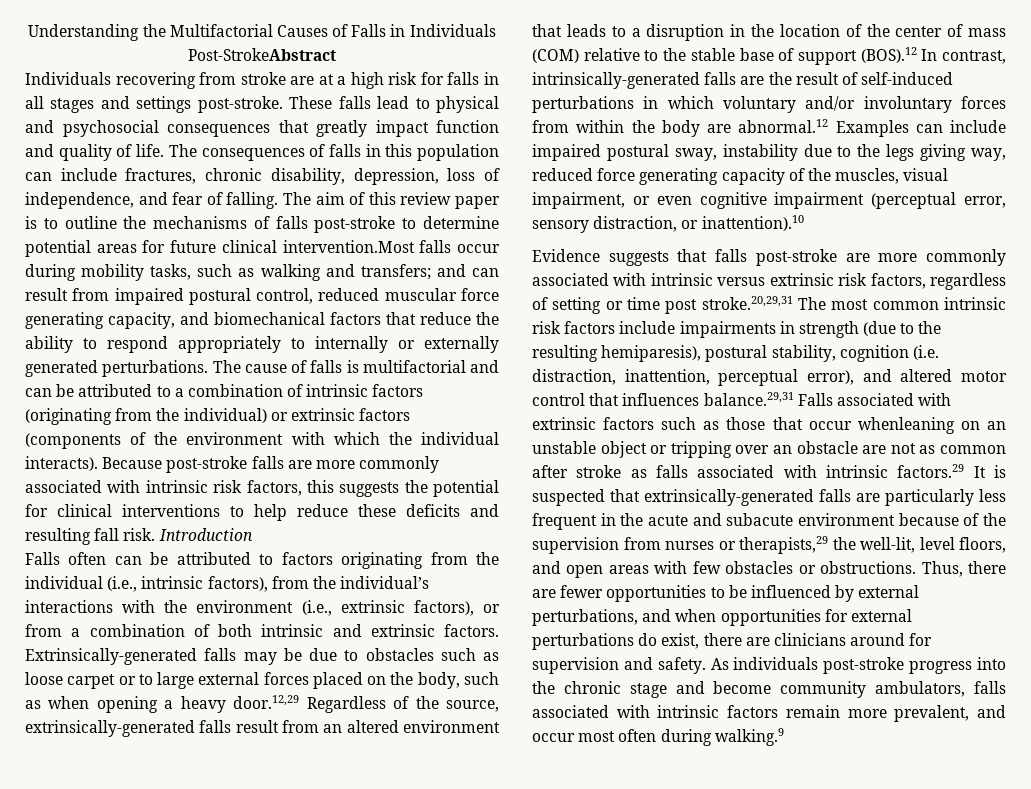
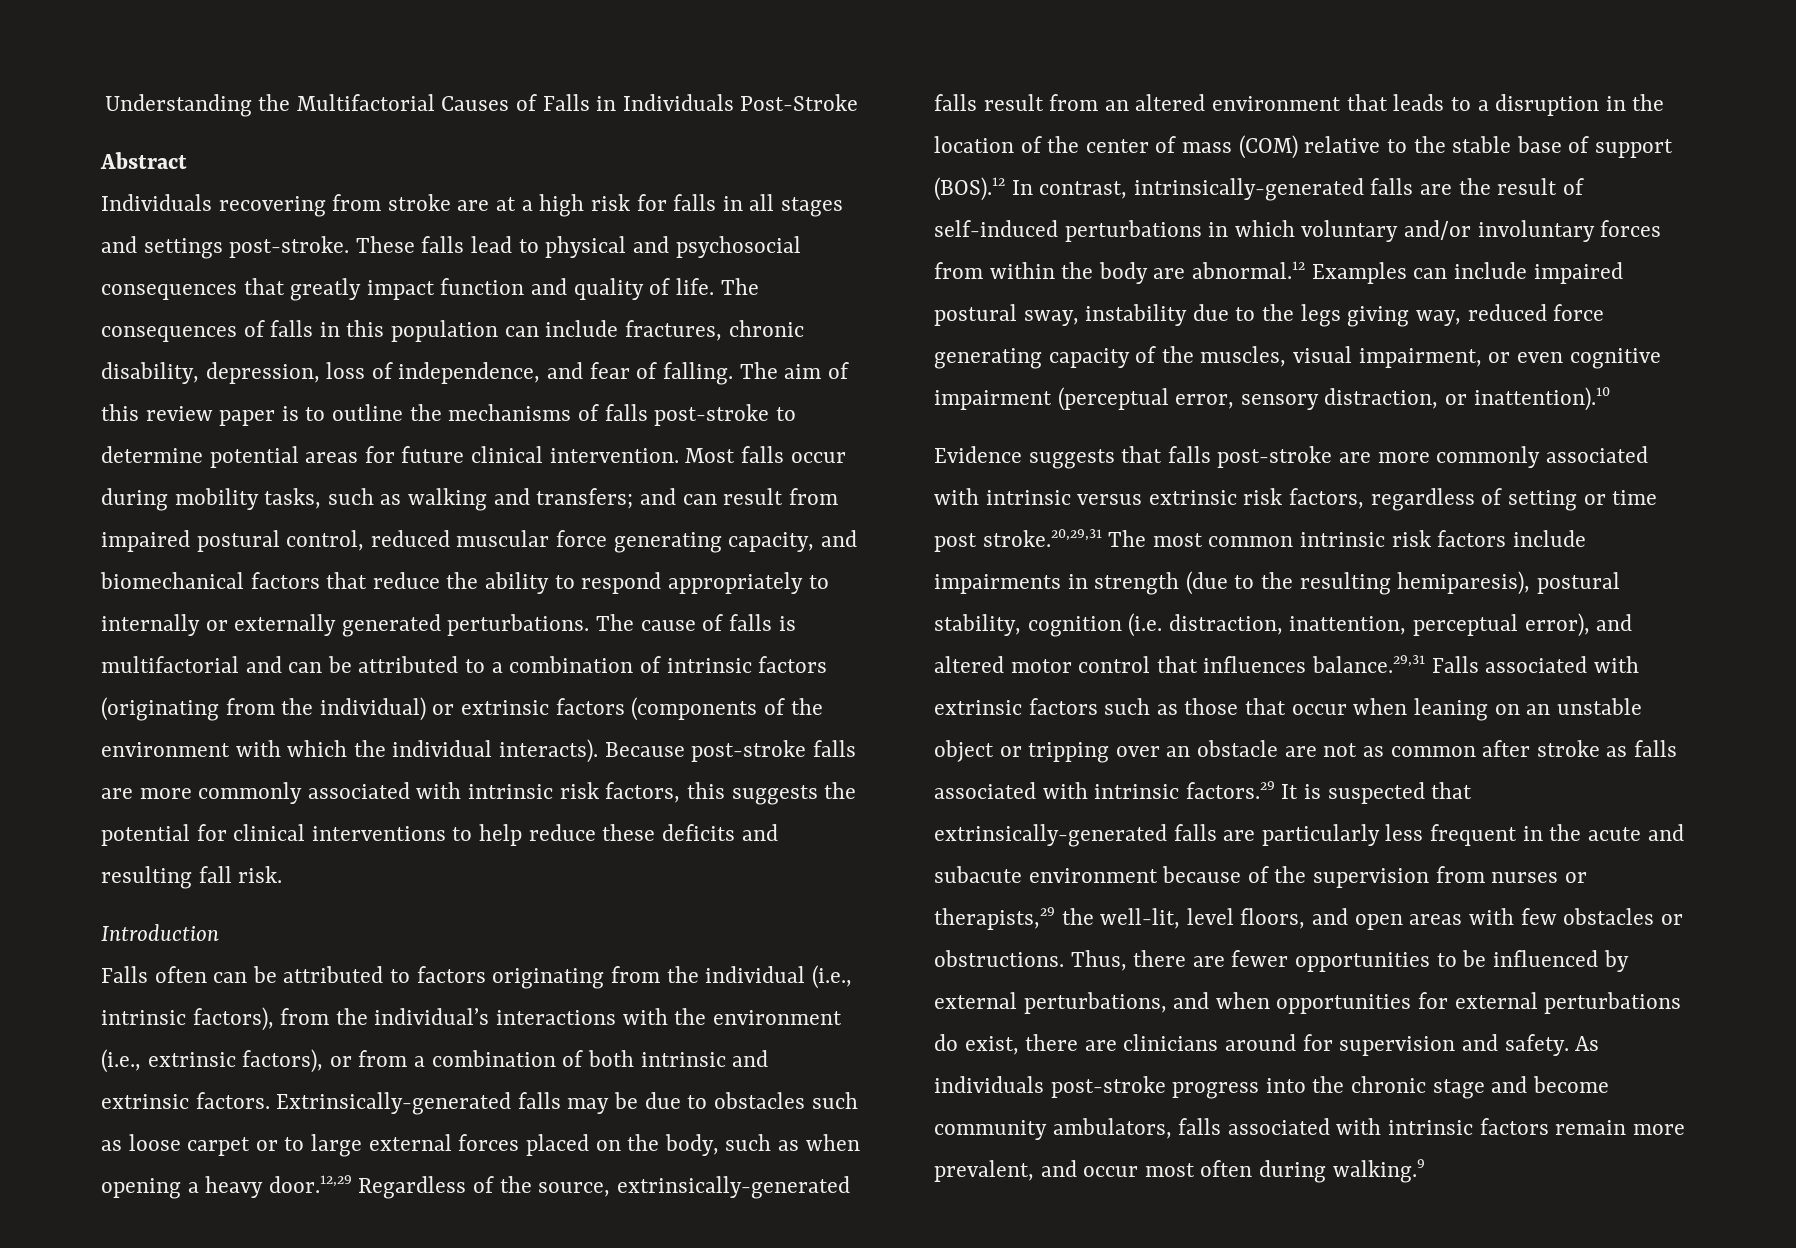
[188,48,336,61] Post-StrokeAbstract -> [740,94,859,111] [100,152,187,169] Post-Stroke // Abstract
[282,240,415,253] intervention.Most -> [549,448,736,463] intervention. Most
(156, 534) none -> (283, 874) //
[857,417,955,434] whenleaning -> [1353,698,1488,721] when leaning

